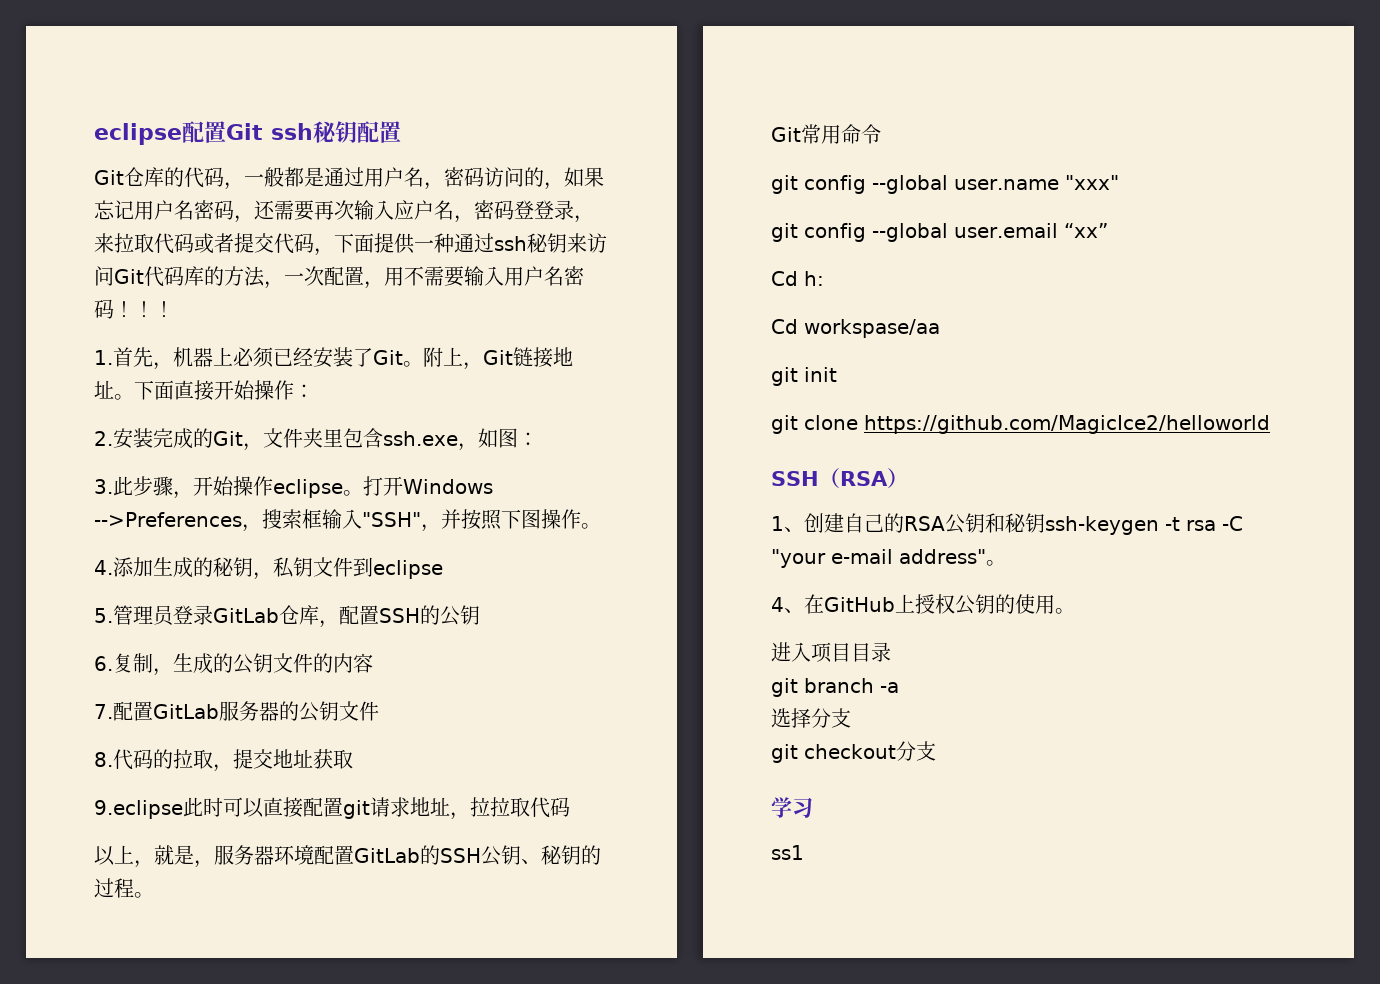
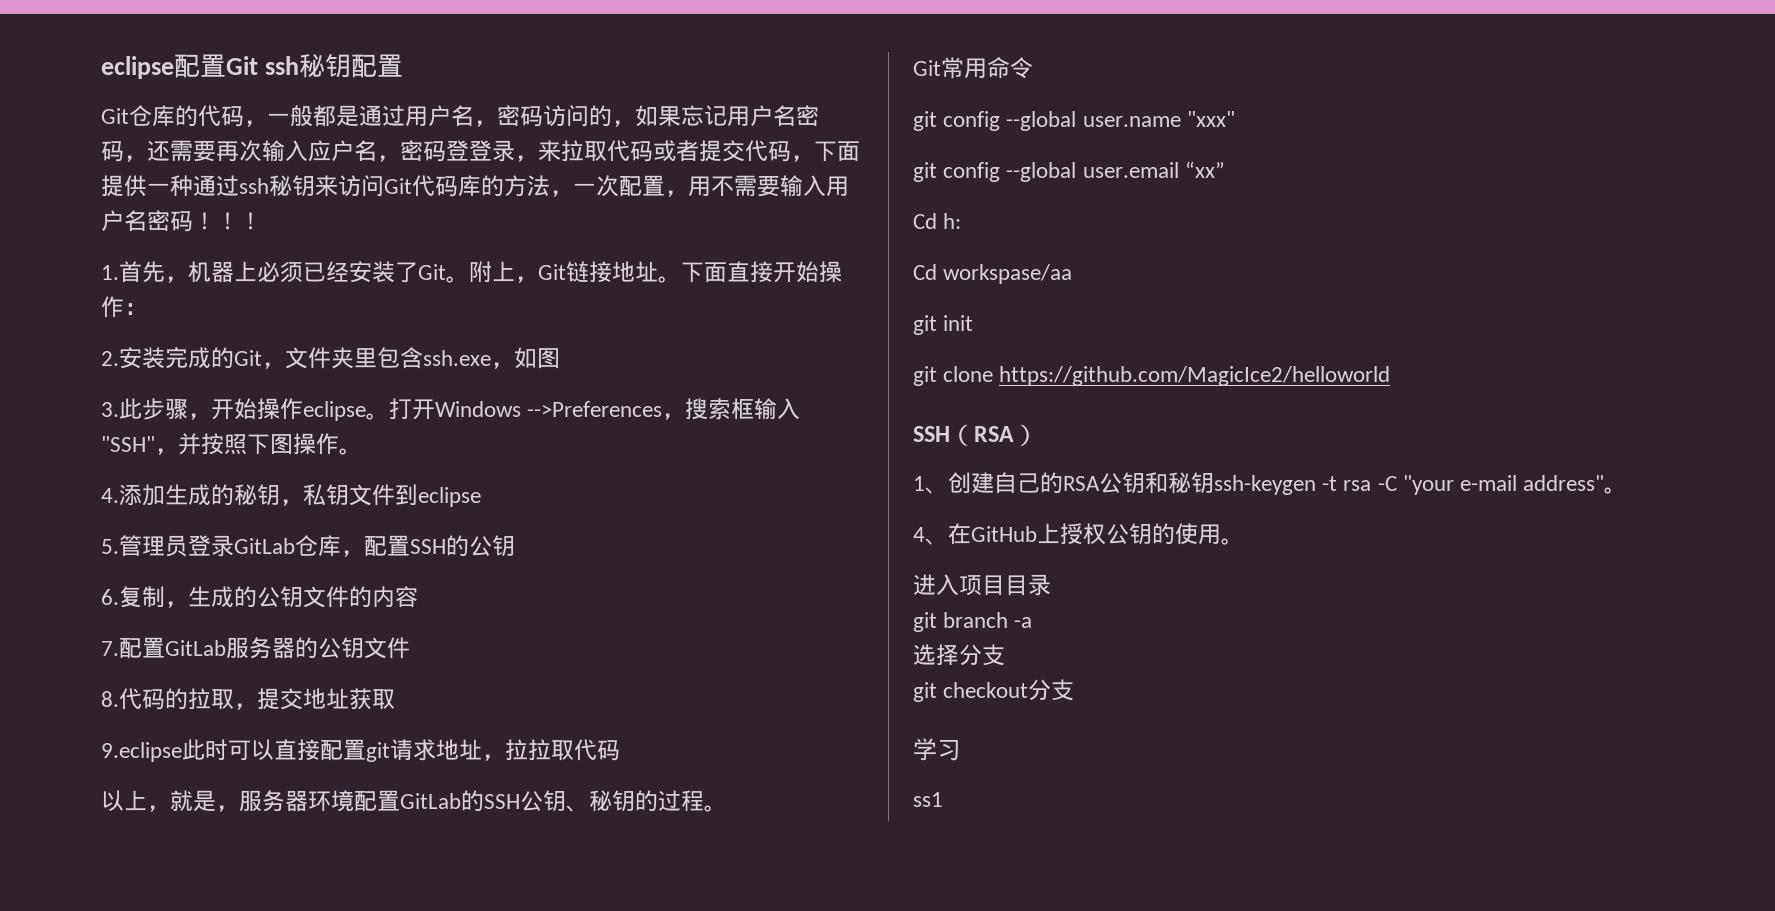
[518,432,538,446] ： -> (560, 358) none

